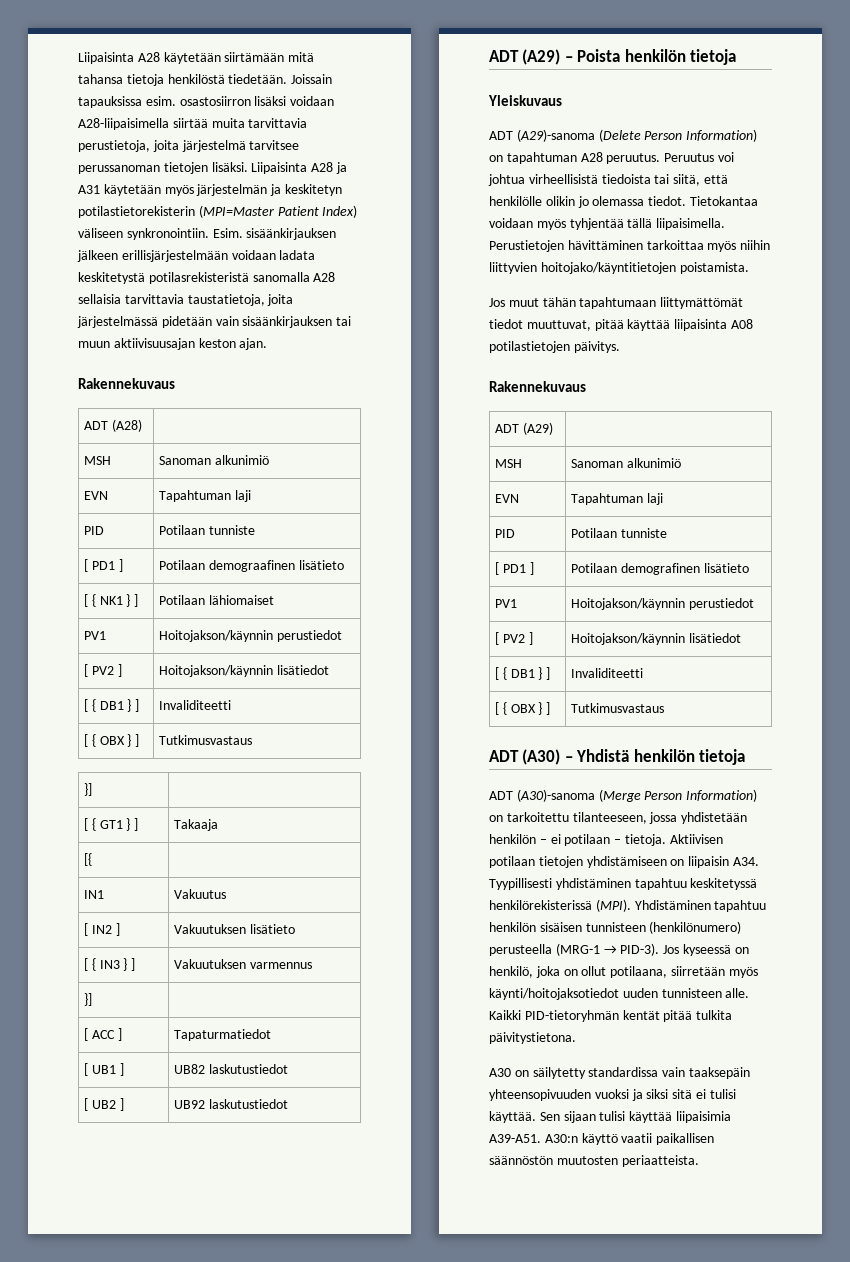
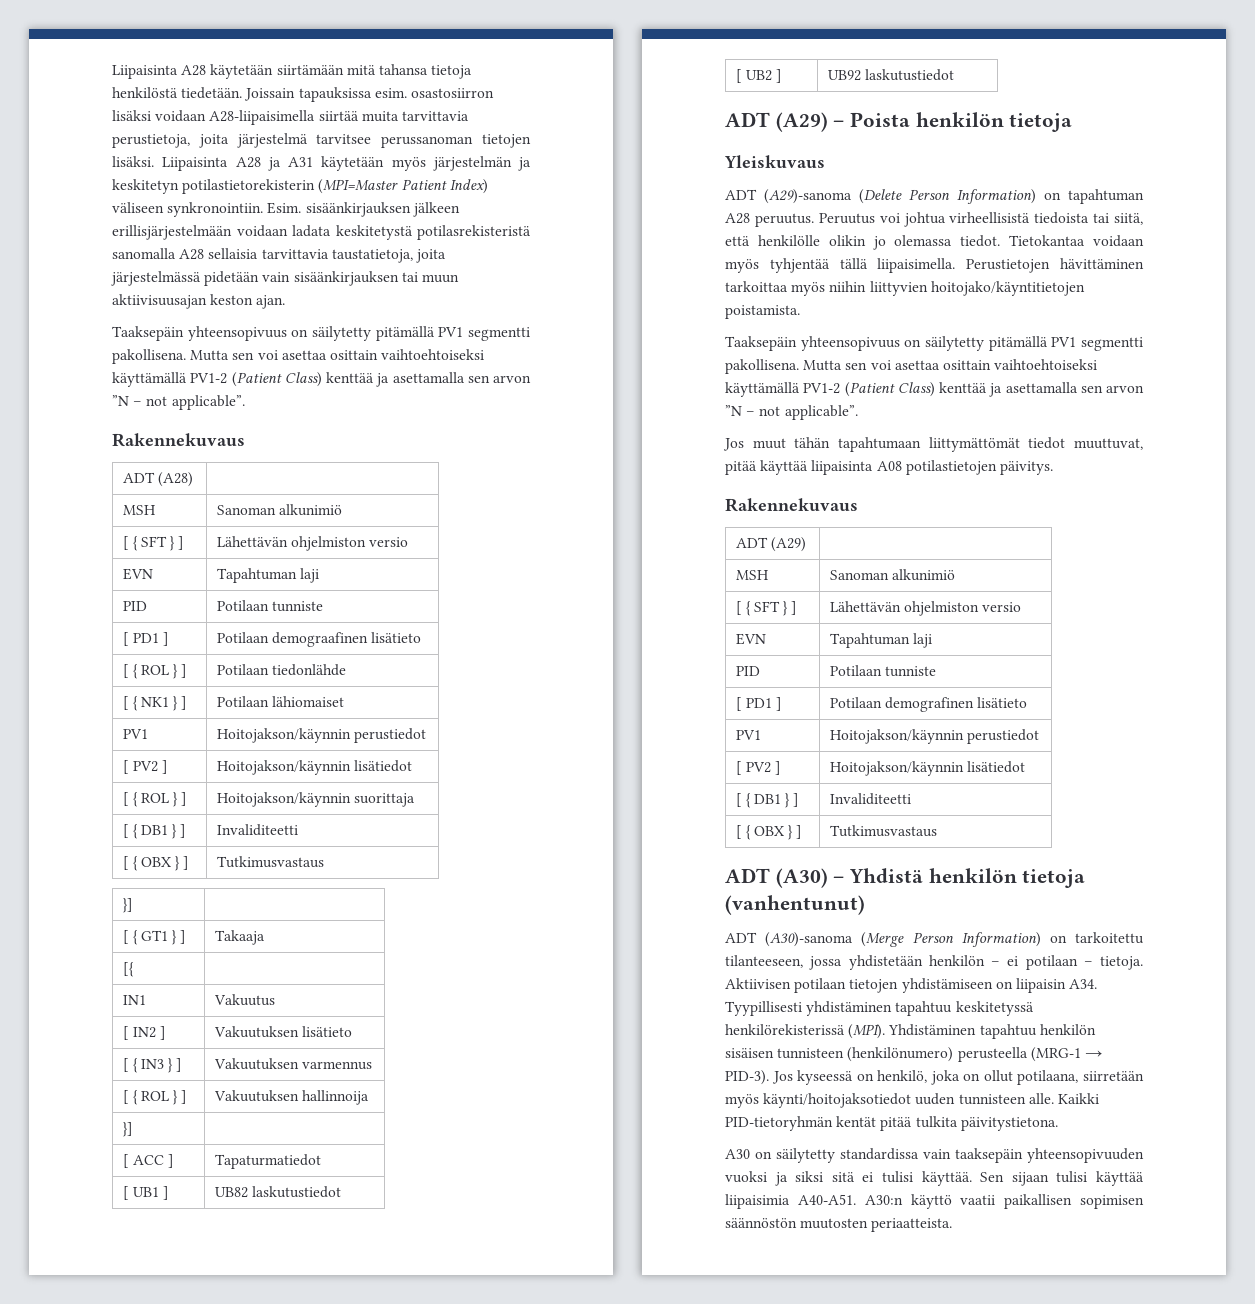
(268, 344) none -> [112,326,530,341] [112,349,485,364] [112,372,531,387] [112,395,245,410] // Taaksepäin yhteensopivuus on säilytetty pitämällä PV1 segmentti pakollisena. Mutta sen voi asettaa osittain vaihtoehtoiseksi käyttämällä PV1-2 (Patient Class) kenttää ja asettamalla sen arvon ”N – not applicable”.
(269, 460) none -> [122,536,185,551] [216,536,409,551] // [ { SFT } ] | Lähettävän ohjelmiston versio
(344, 565) none -> [122,664,188,679] [216,664,346,676] // [ { ROL } ] | Potilaan tiedonlähde
(329, 670) none -> [122,792,188,807] [216,792,415,807] // [ { ROL } ] | Hoitojakson/käynnin suorittaja
(312, 965) none -> [122,1090,188,1105] [213,1090,369,1105] // [ { ROL } ] | Vakuutuksen hallinnoija
(749, 268) none -> [725,336,1143,351] [725,359,1098,374] [725,382,1144,397] [725,405,858,420] // Taaksepäin yhteensopivuus on säilytetty pitämällä PV1 segmentti pakollisena. Mutta sen voi asettaa osittain vaihtoehtoiseksi käyttämällä PV1-2 (Patient Class) kenttää ja asettamalla sen arvon ”N – not applicable”.
(681, 463) none -> [735,601,798,616] [829,601,1022,616] // [ { SFT } ] | Lähettävän ohjelmiston versio
(746, 757) none -> [725,895,865,915] (vanhentunut)
[489,1134,541,1143] A39-A51. -> [797,1194,856,1205] A40-A51.
(715, 1139) none -> [1080,1195,1144,1209] sopimisen

